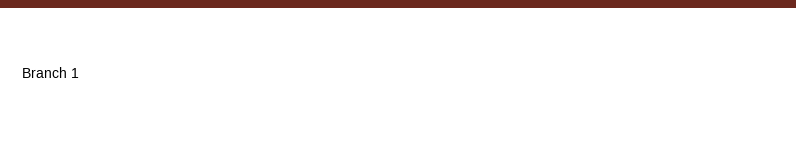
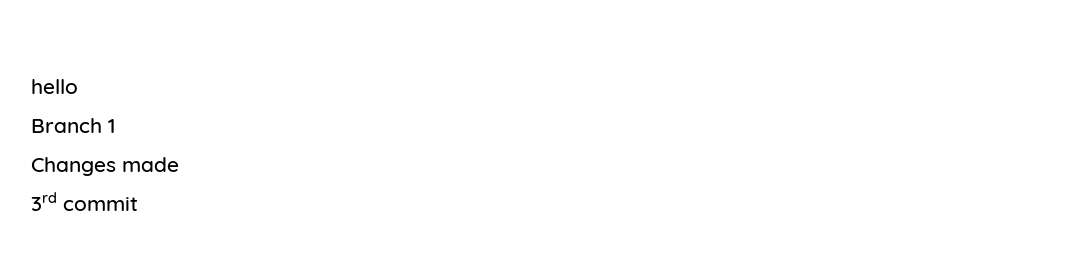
(22, 72) none -> [31,79,78,94] hello //
(79, 73) none -> [31,157,179,176] [31,192,138,211] // Changes made // 3rd commit

